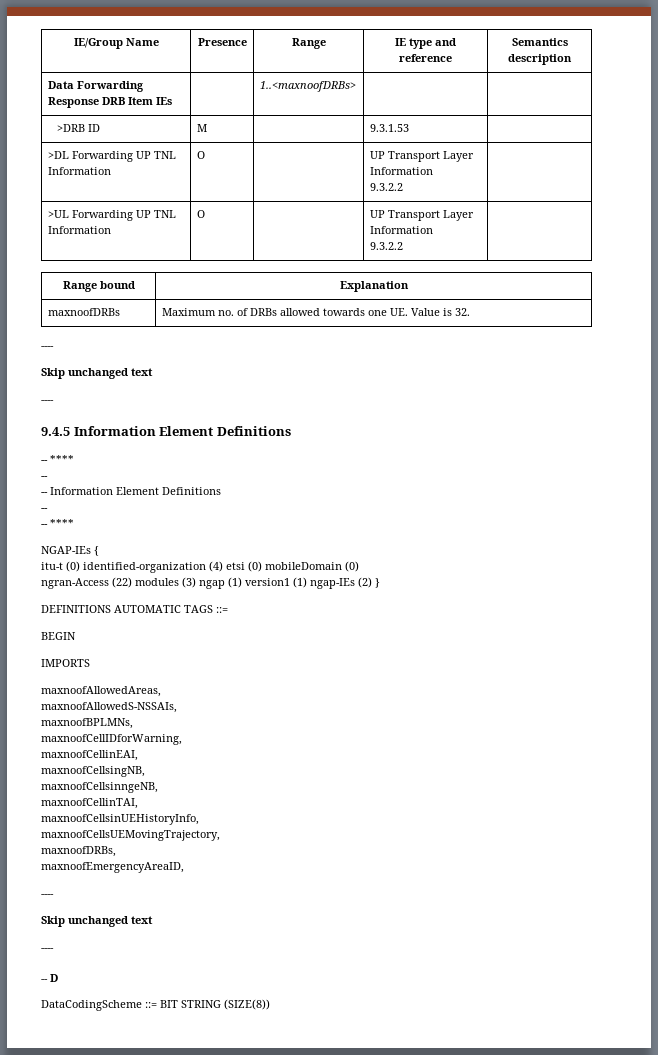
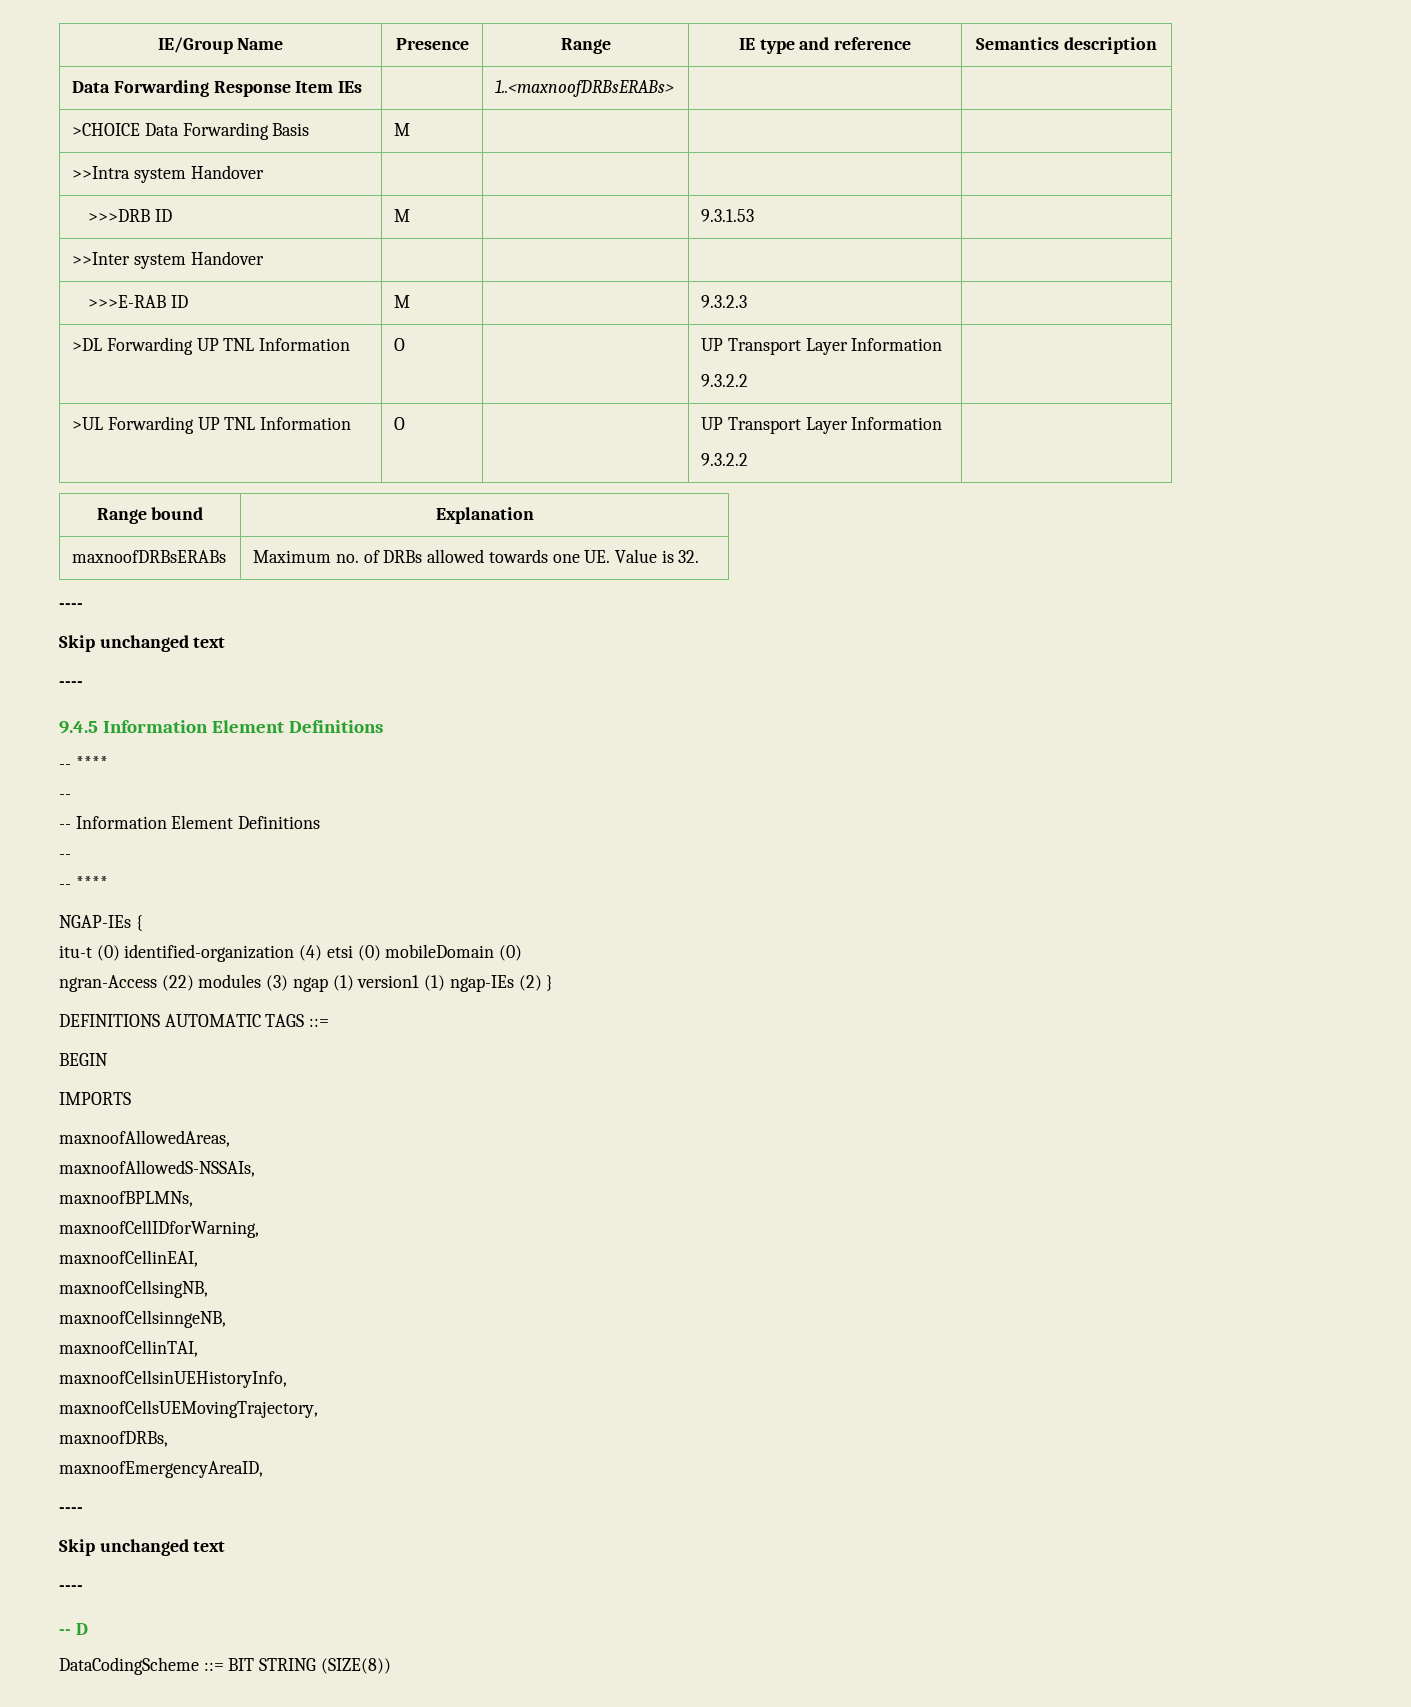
[101,97,125,105] DRB -> (291, 89) none
[259,81,356,92] [56,124,100,132] [196,124,207,132] [369,124,409,132] 1..<maxnoofDRBs> | | // >DRB ID | M | | 9.3.1.53 -> [495,80,675,97] [72,122,310,140] [394,123,411,136] [72,165,264,183] [88,209,173,222] [394,209,411,222] [701,209,755,222] [72,251,264,269] [88,295,189,308] [394,295,411,308] [701,295,748,308] 1..<maxnoofDRBsERABs> | | // >CHOICE Data Forwarding Basis | M | | | // >>Intra system Handover | | | | // >>>DRB ID | M | | 9.3.1.53 | // >>Inter system Handover | | | | // >>>E-RAB ID | M | | 9.3.2.3
[47,308,120,316] maxnoofDRBs -> [72,550,227,563] maxnoofDRBsERABs

